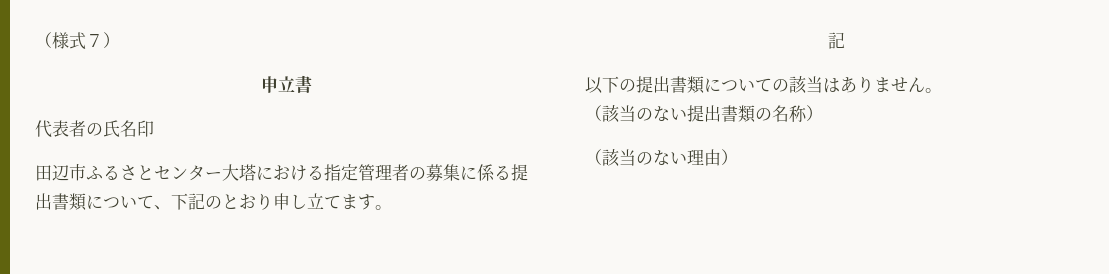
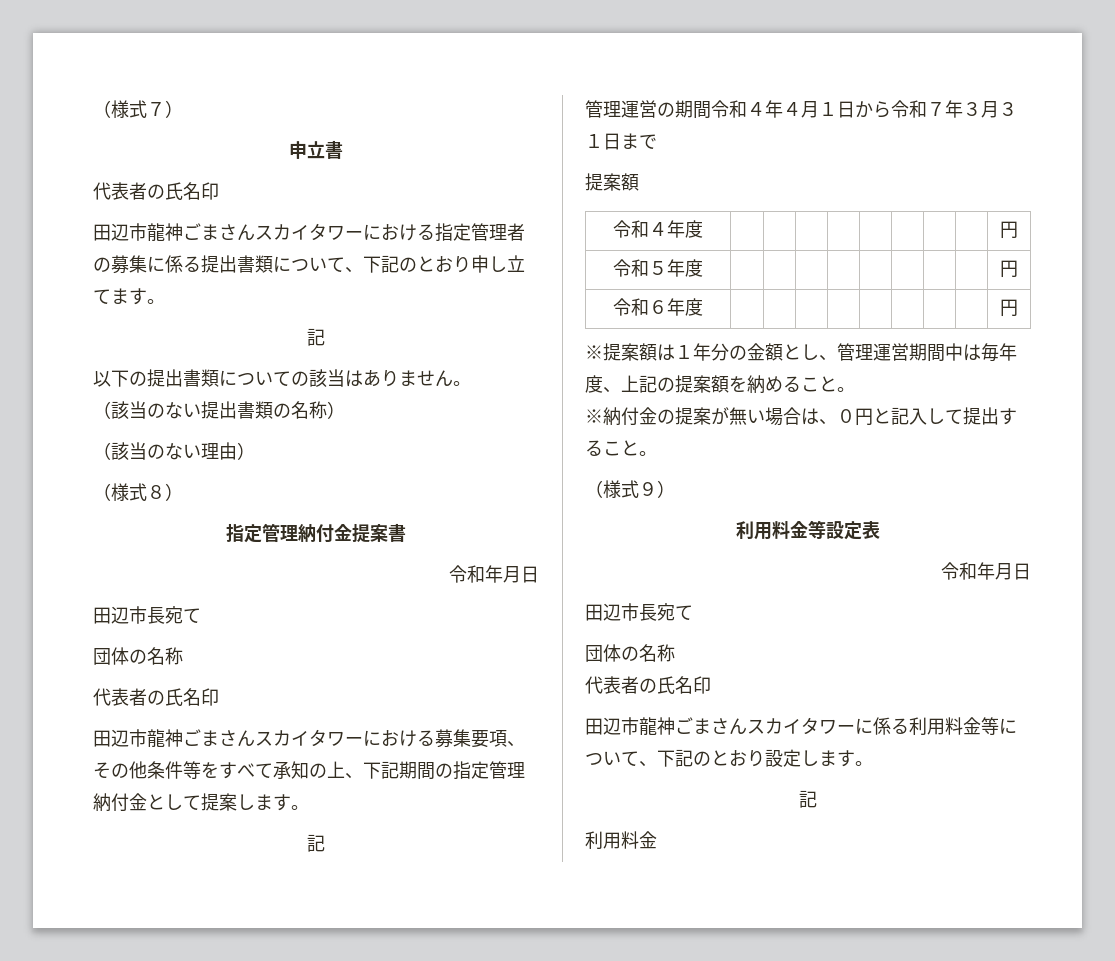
[86,164,256,181] ふるさとセンター大塔 -> [147,223,363,241] 龍神ごまさんスカイタワー
(738, 157) none -> [93,483,183,501] [226,523,406,543] [449,565,539,583] [93,606,201,624] [93,647,183,665] [93,688,219,706] [93,729,525,748] [93,761,525,780] [93,793,309,812] [307,834,325,852] [585,100,1017,119] [585,133,657,150] [585,173,639,191] [613,220,703,238] [1000,221,1018,239] [613,259,703,277] [1000,260,1018,278] [613,298,703,316] [1000,299,1018,317] [585,343,1017,362] [585,375,855,394] [585,407,1017,426] [585,440,657,456] [585,480,675,498] [736,520,880,540] [941,562,1031,580] [585,603,693,621] [585,644,675,662] [585,676,711,694] [585,717,1017,735] [585,749,873,767] [799,790,817,808] [585,831,657,849] // （様式８） // 指定管理納付金提案書 // 令和年月日 // 田辺市長宛て // 団体の名称 // 代表者の氏名印 // 田辺市龍神ごまさんスカイタワーにおける募集要項、その他条件等をすべて承知の上、下記期間の指定管理納付金として提案します。 // 記 // 管理運営の期間令和４年４月１日から令和７年３月３１日まで // 提案額 // 令和４年度 | | | | | | | | | 円 // 令和５年度 | | | | | | | | | 円 // 令和６年度 | | | | | | | | | 円 // ※提案額は１年分の金額とし、管理運営期間中は毎年度、上記の提案額を納めること。 // ※納付金の提案が無い場合は、０円と記入して提出すること。 // （様式９） // 利用料金等設定表 // 令和年月日 // 田辺市長宛て // 団体の名称 // 代表者の氏名印 // 田辺市龍神ごまさんスカイタワーに係る利用料金等について、下記のとおり設定します。 // 記 // 利用料金

